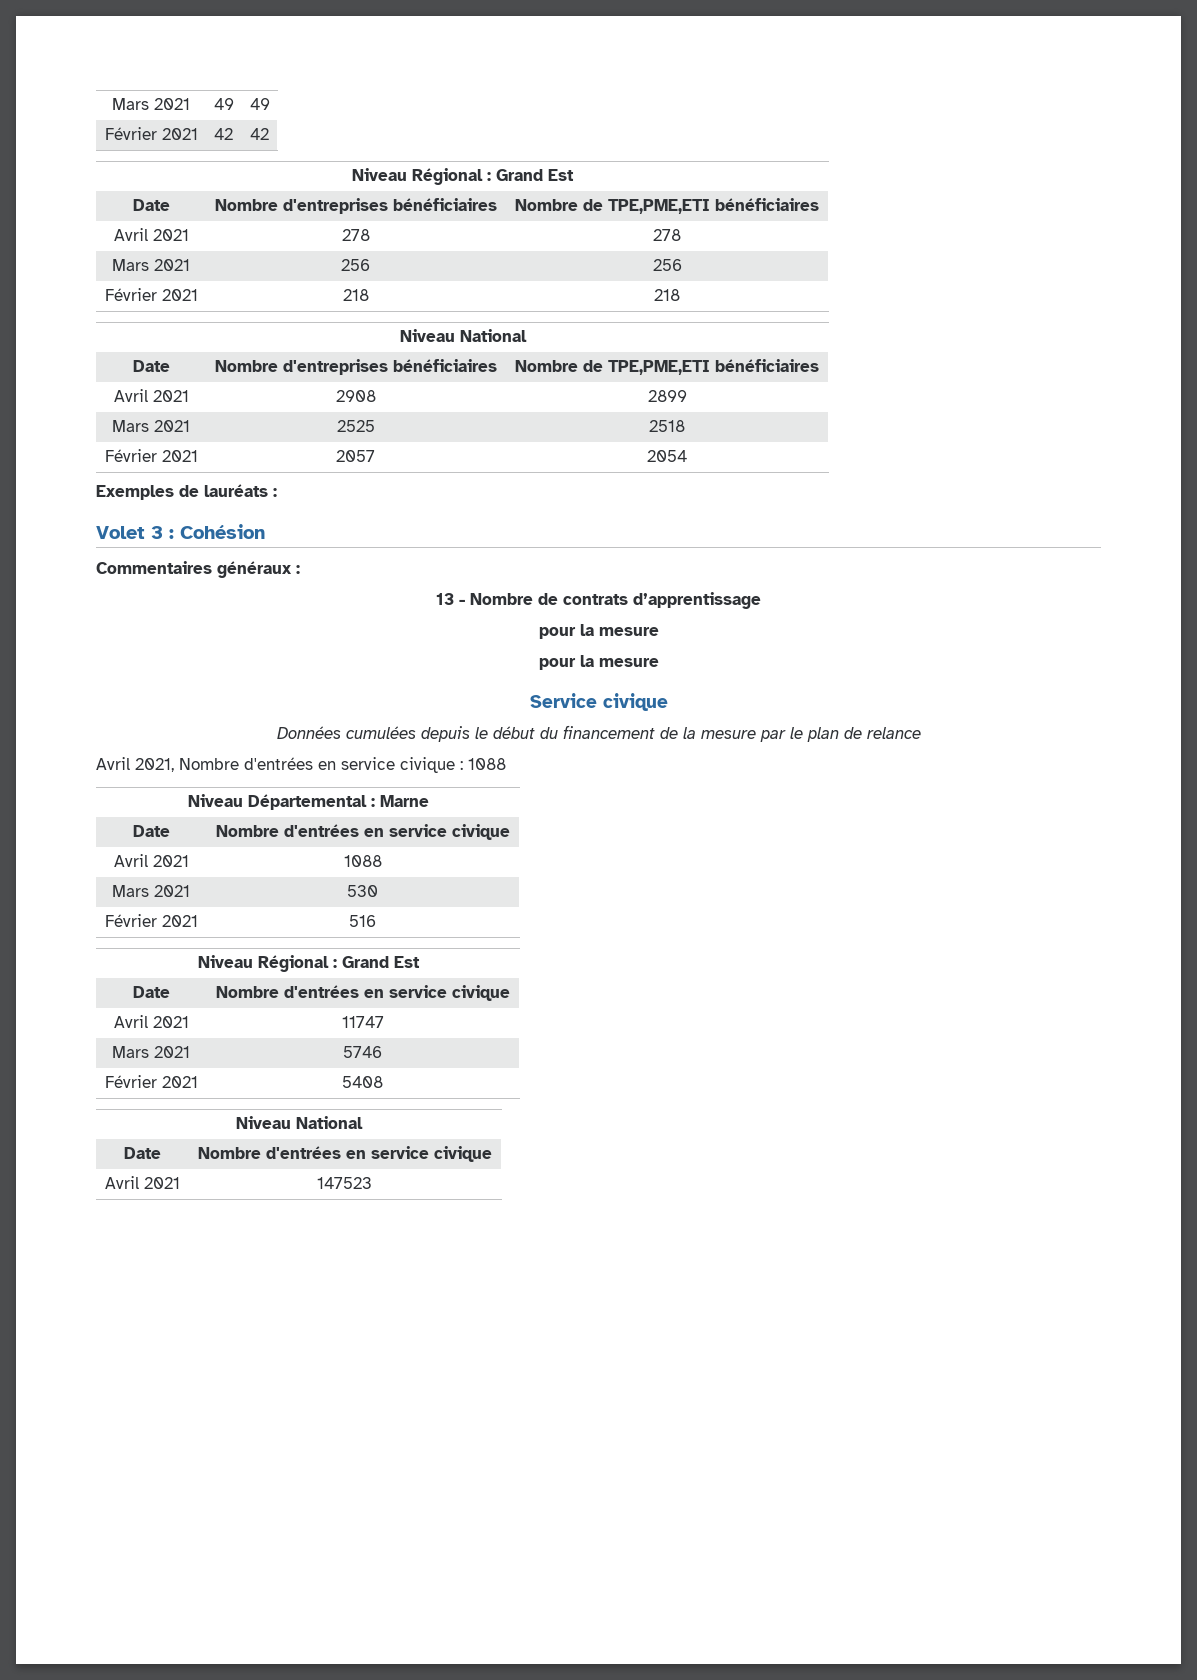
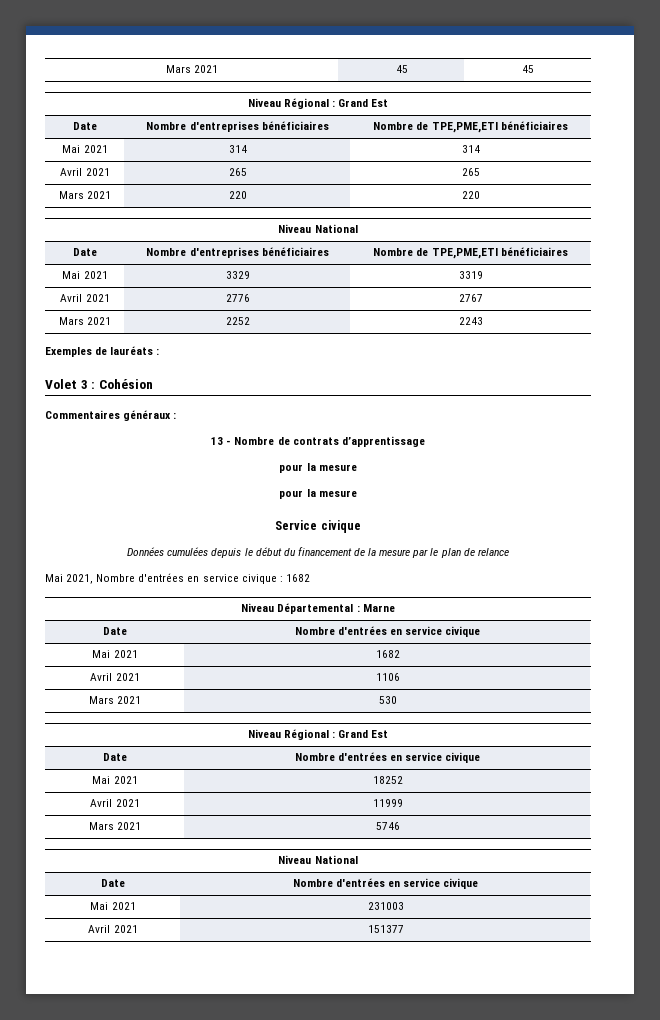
[112,98,190,110] [213,98,234,110] [249,98,270,110] [104,127,198,140] [214,128,233,140] [250,128,269,140] Mars 2021 | 49 | 49 // Février 2021 | 42 | 42 -> [165,65,219,73] [395,65,408,73] [521,65,534,73] Mars 2021 | 45 | 45
[113,228,189,241] [341,229,370,241] [653,229,681,241] [112,259,190,271] [341,259,370,271] [652,259,682,271] [104,288,198,301] [342,289,369,301] [654,289,680,301] // Avril 2021 | 278 | 278 // Mars 2021 | 256 | 256 // Février 2021 | 218 | 218 -> [62,145,108,153] [228,145,247,153] [461,145,480,153] [60,168,110,176] [228,168,247,176] [461,168,480,176] [58,191,112,199] [228,191,247,199] [461,191,480,199] // Mai 2021 | 314 | 314 // Avril 2021 | 265 | 265 // Mars 2021 | 220 | 220
[113,389,189,402] [335,390,376,402] [647,390,687,402] [112,420,190,432] [336,420,375,432] [649,420,685,432] [104,449,198,462] [336,450,375,462] [647,450,687,462] // Avril 2021 | 2908 | 2899 // Mars 2021 | 2525 | 2518 // Février 2021 | 2057 | 2054 -> [62,271,108,279] [225,271,250,279] [458,271,483,279] [60,294,110,302] [225,294,250,302] [458,294,483,302] [58,317,112,325] [225,317,250,325] [458,317,483,325] // Mai 2021 | 3329 | 3319 // Avril 2021 | 2776 | 2767 // Mars 2021 | 2252 | 2243
[96,757,130,770] Avril -> [45,574,63,582] Mai
[468,758,506,770] 1088 -> [285,574,310,582] 1682
[113,854,189,867] [343,855,382,867] // Avril 2021 | 1088 -> [92,650,138,658] [375,650,400,658] [90,673,140,681] [375,673,400,681] // Mai 2021 | 1682 // Avril 2021 | 1106
[104,914,198,927] [349,915,376,927] // Février 2021 | 516 -> (397, 700) none
[113,1015,189,1028] [341,1016,384,1028] // Avril 2021 | 11747 -> [92,776,138,784] [372,776,403,784] [90,799,140,807] [372,799,403,807] // Mai 2021 | 18252 // Avril 2021 | 11999
[104,1075,198,1088] [342,1076,383,1088] // Février 2021 | 5408 -> (400, 826) none
[104,1176,180,1189] [317,1177,372,1189] // Avril 2021 | 147523 -> [90,902,136,910] [367,902,404,910] [88,925,138,933] [367,925,404,933] // Mai 2021 | 231003 // Avril 2021 | 151377

